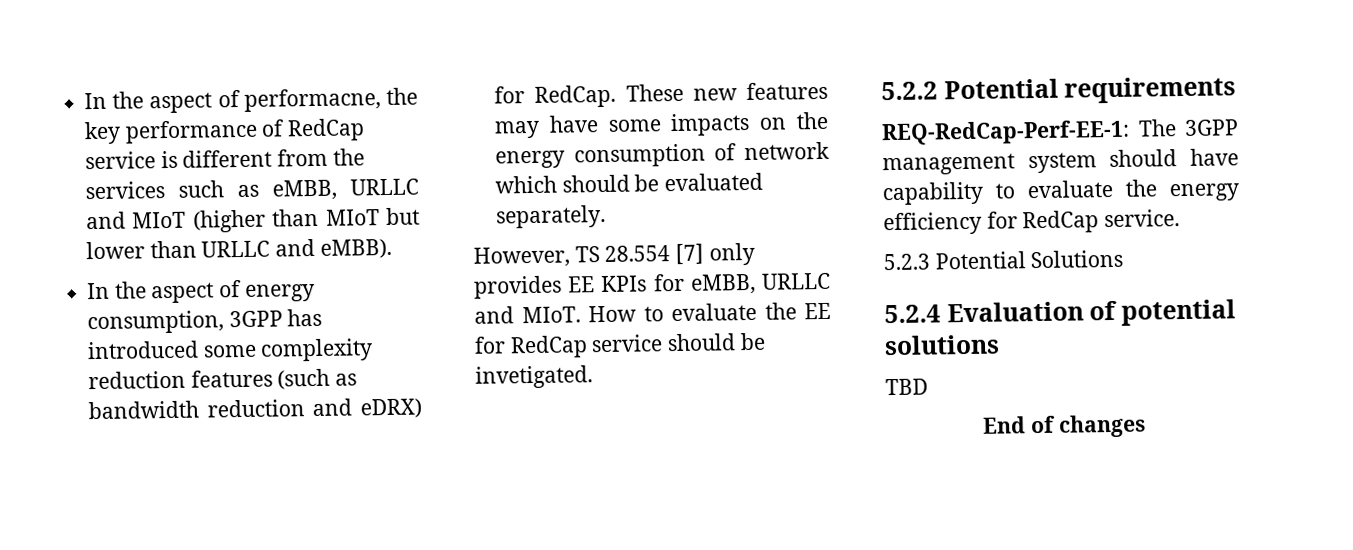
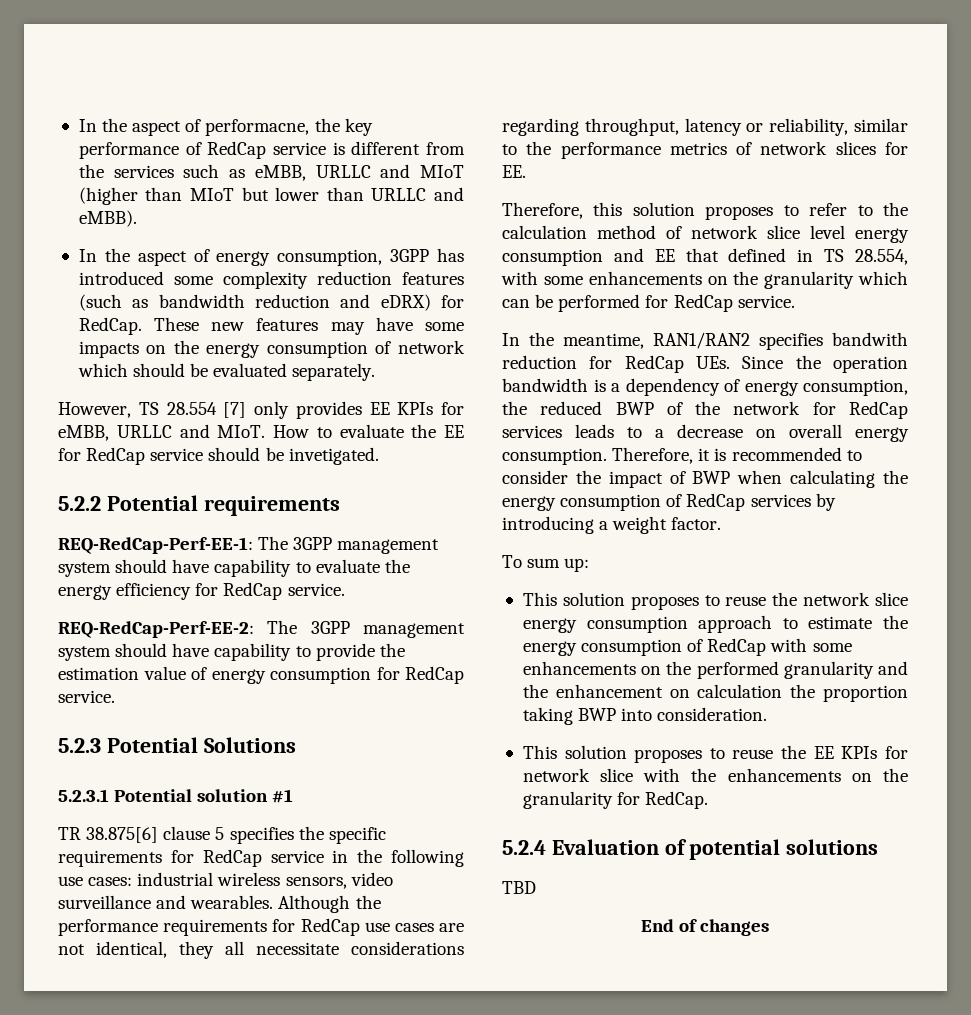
[883,249,1124,271] 5.2.3 Potential Solutions -> [58,620,465,638] [58,643,405,661] [58,666,464,684] [58,690,115,703] [58,737,296,753] [58,789,294,803] [58,826,386,844] [58,849,464,867] [58,872,393,889] [58,895,381,913] [58,918,465,936] [58,941,464,959] [502,118,908,136] [502,141,908,159] [502,165,526,178] [502,202,908,220] [502,225,909,243] [502,248,908,266] [501,271,908,289] [502,294,795,312] [502,332,908,350] [502,355,908,373] [502,378,908,396] [502,401,908,419] [502,424,909,442] [502,447,862,465] [502,470,908,488] [502,493,836,511] [502,516,722,534] [502,555,590,572] [522,592,908,610] [522,615,908,633] [522,638,852,656] [522,661,908,679] [522,684,908,702] [522,707,768,725] [522,745,908,763] [522,768,908,782] [522,791,709,809] REQ-RedCap-Perf-EE-2: The 3GPP management system should have capability to provide the estimation value of energy consumption for RedCap service. // 5.2.3 Potential Solutions // 5.2.3.1 Potential solution #1 // TR 38.875[6] clause 5 specifies the specific requirements for RedCap service in the following use cases: industrial wireless sensors, video surveillance and wearables. Although the performance requirements for RedCap use cases are not identical, they all necessitate considerations regarding throughput, latency or reliability, similar to the performance metrics of network slices for EE. // Therefore, this solution proposes to refer to the calculation method of network slice level energy consumption and EE that defined in TS 28.554, with some enhancements on the granularity which can be performed for RedCap service. // In the meantime, RAN1/RAN2 specifies bandwith reduction for RedCap UEs. Since the operation bandwidth is a dependency of energy consumption, the reduced BWP of the network for RedCap services leads to a decrease on overall energy consumption. Therefore, it is recommended to consider the impact of BWP when calculating the energy consumption of RedCap services by introducing a weight factor. // To sum up: // This solution proposes to reuse the network slice energy consumption approach to estimate the energy consumption of RedCap with some enhancements on the performed granularity and the enhancement on calculation the proportion taking BWP into consideration. // This solution proposes to reuse the EE KPIs for network slice with the enhancements on the granularity for RedCap.

